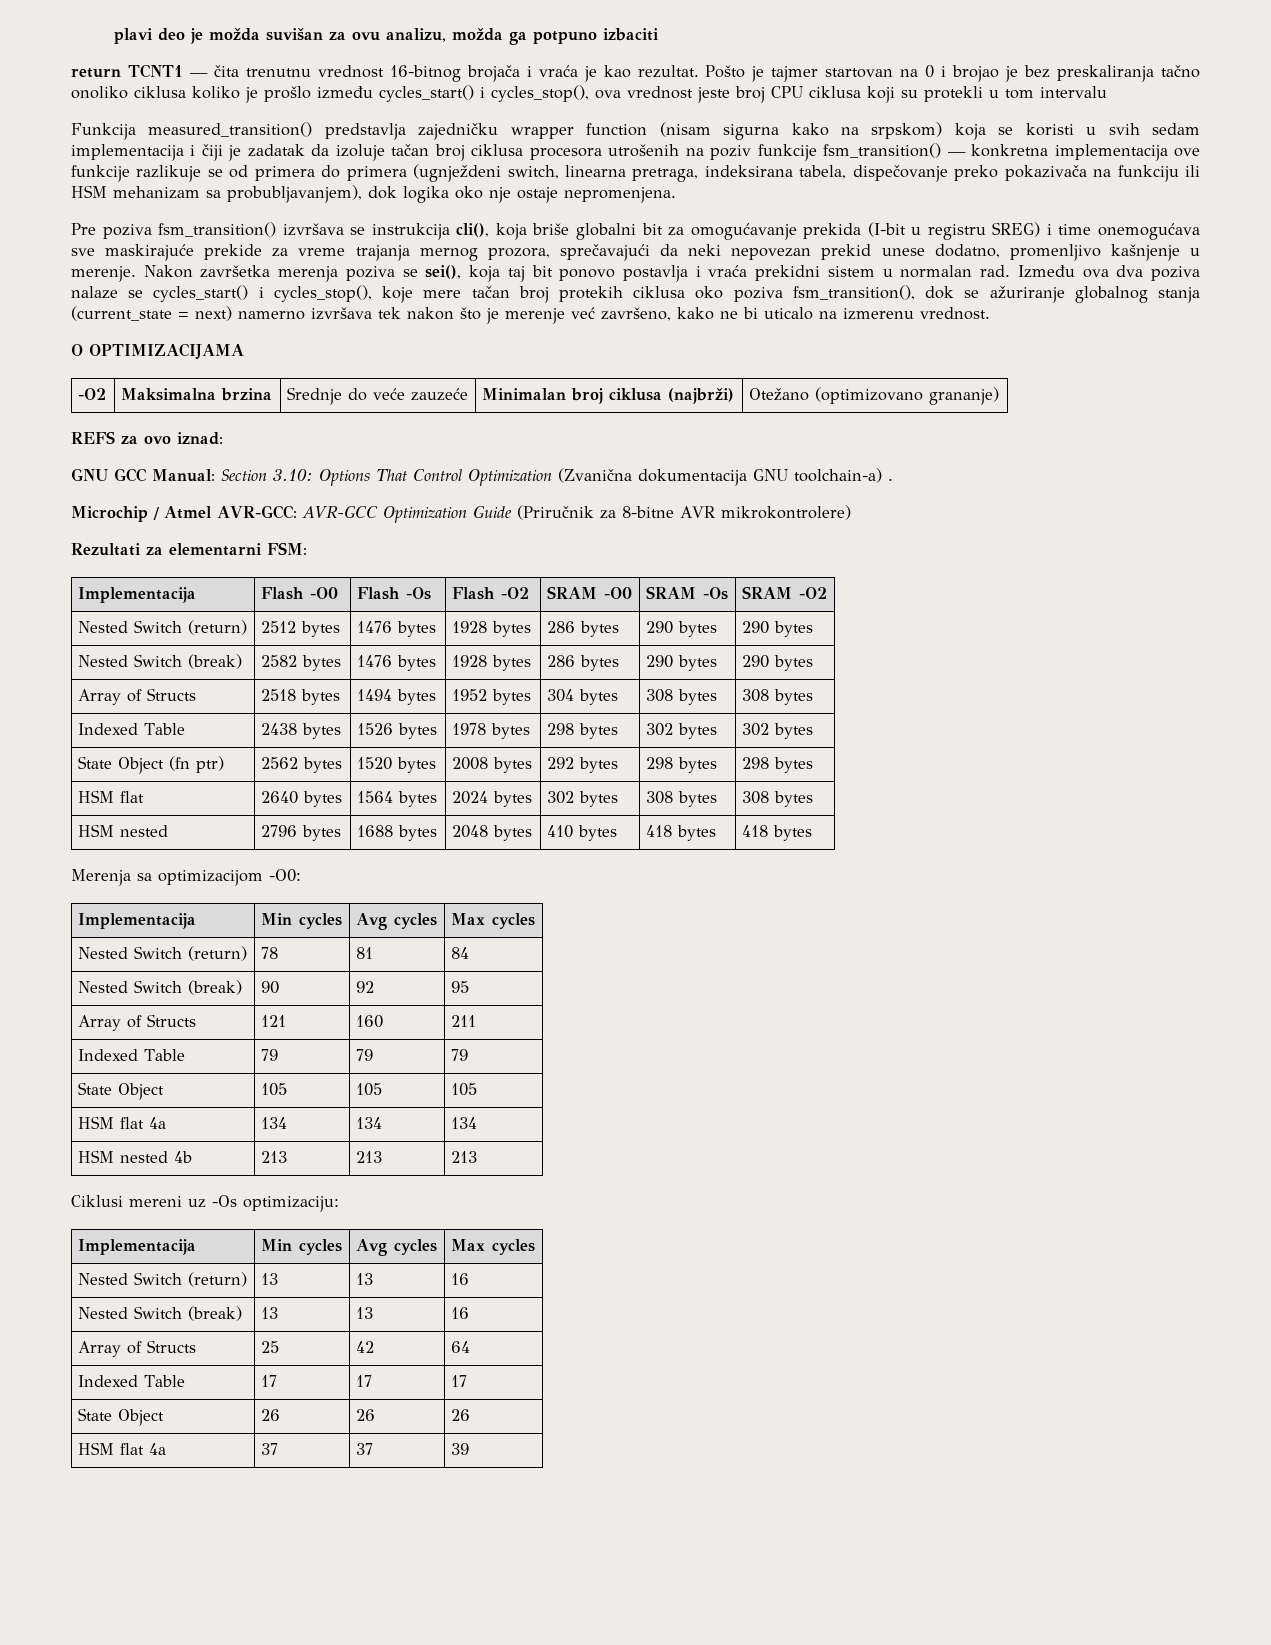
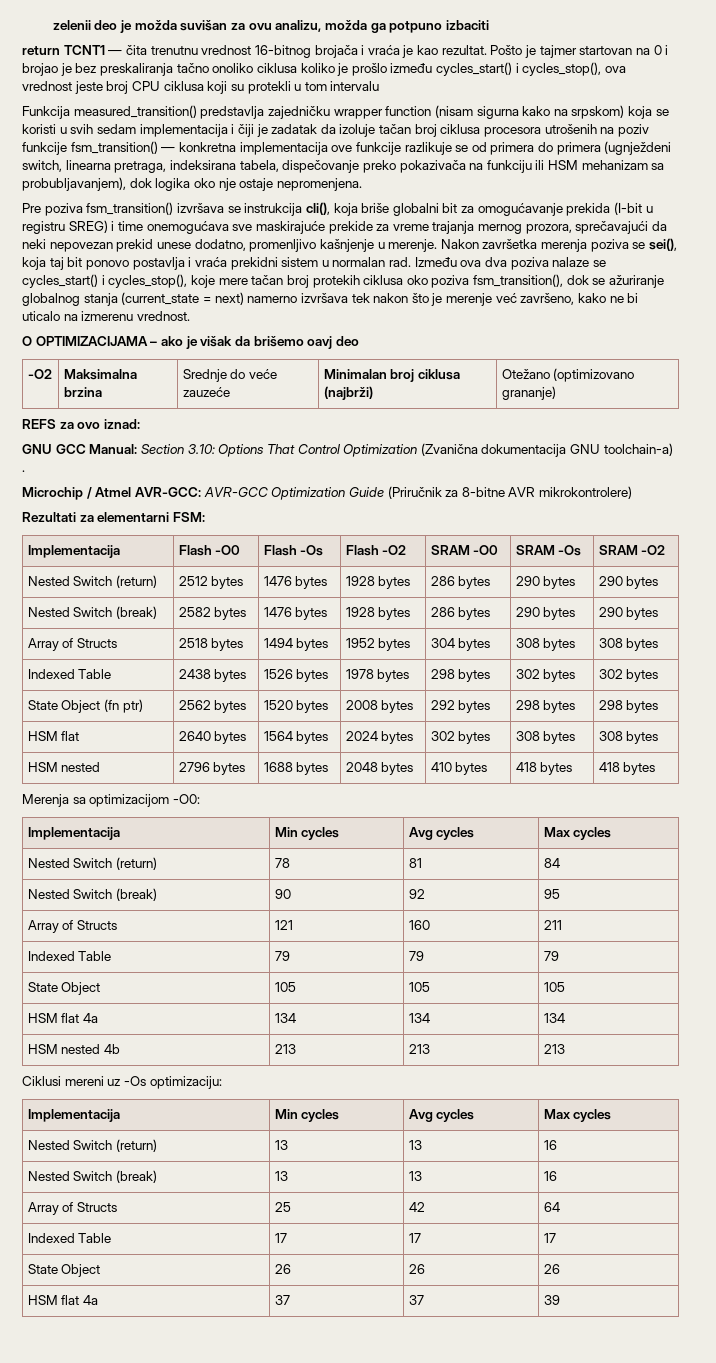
[113,28,153,44] plavi -> [52,20,91,30] zelenii
(244, 351) none -> [150,336,359,349] – ako je višak da brišemo oavj deo

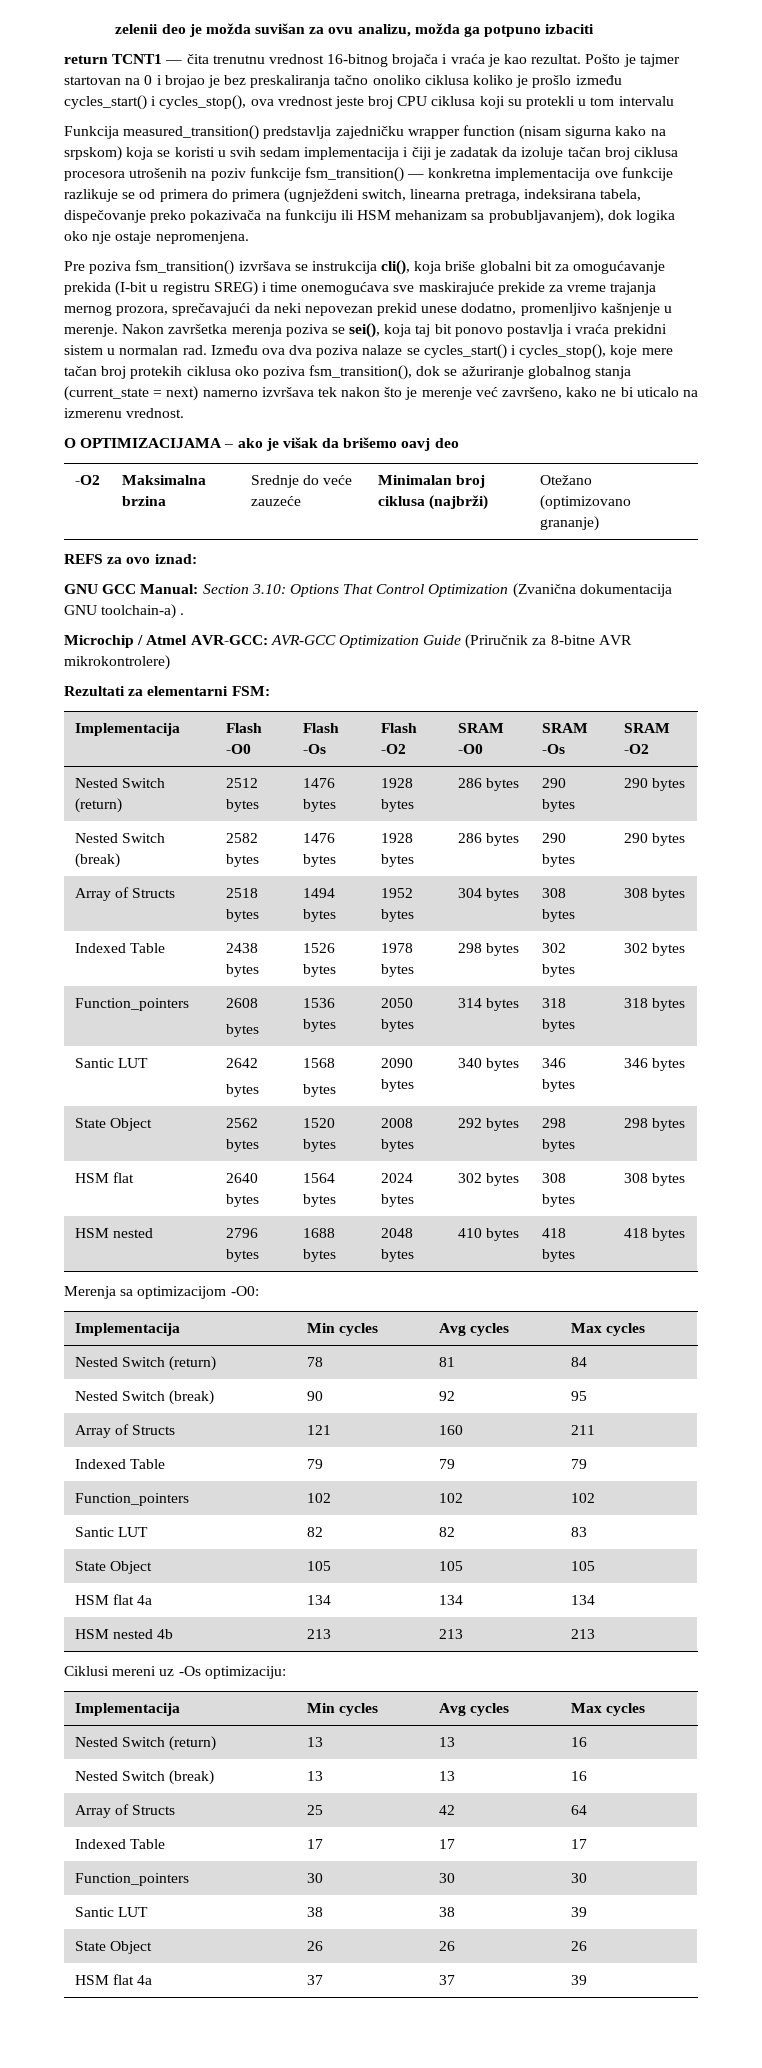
[27,699,143,713] // State Object (fn ptr) -> [74,998,189,1011] [225,998,258,1008] [225,1024,259,1037] [302,998,335,1008] [302,1019,336,1032] [380,998,413,1008] [380,1019,414,1032] [457,998,520,1011] [541,998,566,1008] [541,1019,575,1032] [623,998,686,1011] [74,1058,149,1068] [225,1058,258,1068] [225,1084,259,1097] [302,1058,335,1068] [302,1084,336,1097] [380,1058,413,1068] [380,1079,414,1092] [457,1058,520,1071] [541,1058,566,1068] [541,1079,575,1092] [623,1058,686,1071] [74,1118,153,1131] // Function_pointers | 2608 // bytes | 1536 bytes | 2050 bytes | 314 bytes | 318 bytes | 318 bytes // Santic LUT | 2642 // bytes | 1568 // bytes | 2090 bytes | 340 bytes | 346 bytes | 346 bytes // State Object
(559, 956) none -> [74,1493,189,1506] [306,1493,331,1503] [438,1493,463,1503] [570,1493,595,1503] [74,1527,149,1537] [306,1527,323,1537] [438,1527,455,1537] [570,1527,587,1537] // Function_pointers | 102 | 102 | 102 // Santic LUT | 82 | 82 | 83
(556, 1238) none -> [74,1873,189,1886] [306,1873,323,1883] [438,1873,455,1883] [570,1873,587,1883] [74,1907,149,1917] [306,1907,323,1917] [438,1907,455,1917] [570,1907,587,1917] // Function_pointers | 30 | 30 | 30 // Santic LUT | 38 | 38 | 39

